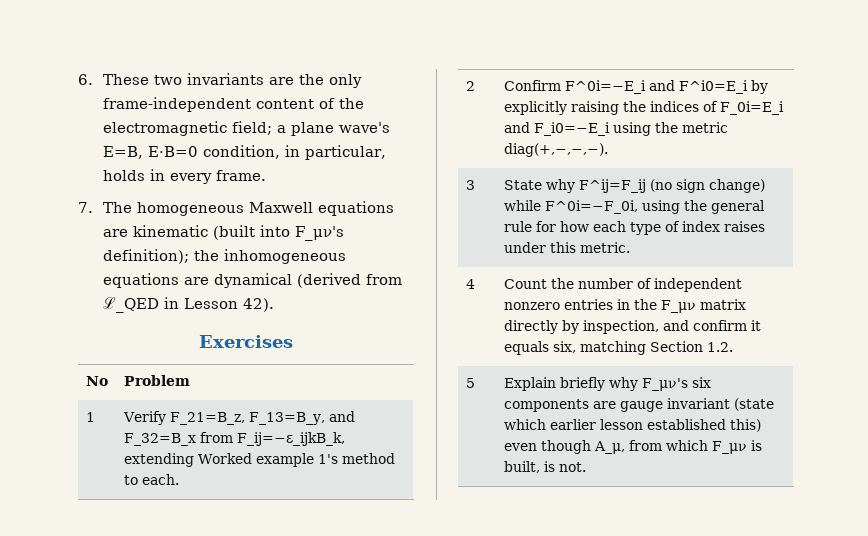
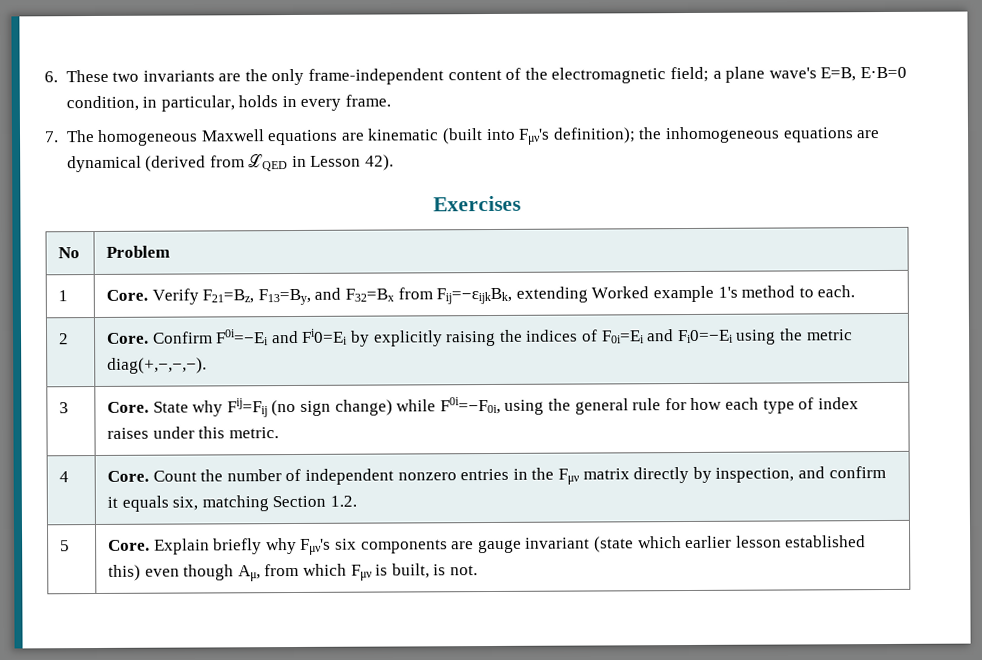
[295,226,345,241] F_μν's -> [518,128,551,145] Fμν's
[103,297,160,313] ℒ_QED -> [248,154,289,172] ℒQED
[122,411,355,425] [123,432,345,446] Verify F_21=B_z, F_13=B_y, and F_32=B_x from F_ij=−ε_ijkB_k, -> [106,287,513,306] Core. Verify F21=Bz, F13=By, and F32=Bx from Fij=−εijkBk,
[503,80,748,94] Confirm F^0i=−E_i and F^i0=E_i -> [107,328,349,346] Core. Confirm F0i=−Ei and Fi0=Ei
[719,101,784,115] [503,122,610,136] F_0i=E_i and F_i0=−E_i -> [601,329,734,344] F0i=Ei and Fi0=−Ei
(475, 185) none -> [107,401,150,413] Core.
[578,179,646,193] F^ij=F_ij -> [226,398,268,418] Fij=Fij
[544,200,638,214] F^0i=−F_0i, -> [439,396,501,415] F0i=−F0i,
(475, 284) none -> [107,470,150,482] Core.
[660,300,696,313] F_μν -> [557,468,580,485] Fμν
(475, 383) none -> [108,539,151,551] Core.
[641,378,688,391] F_μν's -> [300,538,332,555] Fμν's
[593,441,625,454] A_μ, -> [237,565,261,582] Aμ,
[711,441,747,454] F_μν -> [350,564,373,581] Fμν

